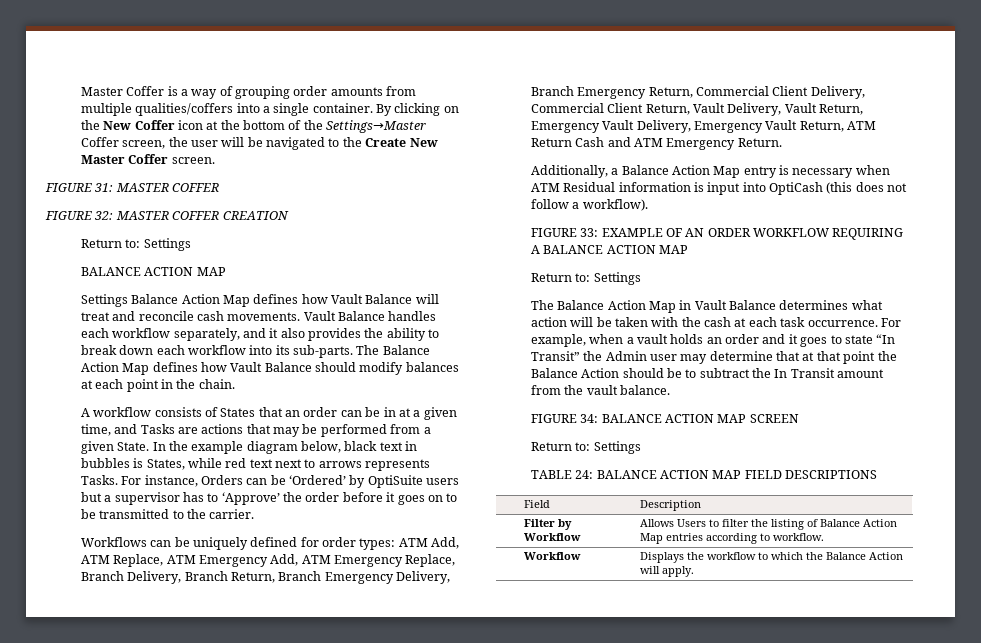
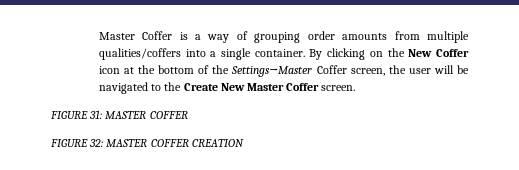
[80,238,191,251] [80,267,226,276] [80,294,439,307] [80,311,437,321] [80,328,440,341] [80,345,430,358] [80,362,459,375] [80,379,235,392] [80,407,457,420] [80,424,431,437] [80,441,418,454] [80,458,431,471] [80,475,460,488] [80,492,458,505] [80,509,255,519] [80,537,460,550] [80,554,456,567] [80,571,451,584] [530,86,865,99] [530,103,864,116] [530,120,877,133] [530,137,782,150] [530,165,890,178] [530,182,908,195] [530,199,648,211] [530,228,904,240] [530,245,688,254] [530,272,641,285] [530,300,883,313] [530,317,901,327] [530,334,896,347] [530,351,897,364] [530,368,885,378] [530,385,670,395] [530,414,799,423] [530,441,641,454] [530,470,878,479] [523,500,550,508] [639,500,701,511] [523,519,572,530] [523,533,581,541] [639,519,897,530] [639,533,824,544] [523,552,581,560] [639,552,903,563] [639,566,694,577] // Return to: Settings // BALANCE ACTION MAP // Settings Balance Action Map defines how Vault Balance will treat and reconcile cash movements. Vault Balance handles each workflow separately, and it also provides the ability to break down each workflow into its sub-parts. The Balance Action Map defines how Vault Balance should modify balances at each point in the chain. // A workflow consists of States that an order can be in at a given time, and Tasks are actions that may be performed from a given State. In the example diagram below, black text in bubbles is States, while red text next to arrows represents Tasks. For instance, Orders can be ‘Ordered’ by OptiSuite users but a supervisor has to ‘Approve’ the order before it goes on to be transmitted to the carrier. // Workflows can be uniquely defined for order types: ATM Add, ATM Replace, ATM Emergency Add, ATM Emergency Replace, Branch Delivery, Branch Return, Branch Emergency Delivery, Branch Emergency Return, Commercial Client Delivery, Commercial Client Return, Vault Delivery, Vault Return, Emergency Vault Delivery, Emergency Vault Return, ATM Return Cash and ATM Emergency Return. // Additionally, a Balance Action Map entry is necessary when ATM Residual information is input into OptiCash (this does not follow a workflow). // FIGURE 33: EXAMPLE OF AN ORDER WORKFLOW REQUIRING A BALANCE ACTION MAP // Return to: Settings // The Balance Action Map in Vault Balance determines what action will be taken with the cash at each task occurrence. For example, when a vault holds an order and it goes to state “In Transit” the Admin user may determine that at that point the Balance Action should be to subtract the In Transit amount from the vault balance. // FIGURE 34: BALANCE ACTION MAP SCREEN // Return to: Settings // TABLE 24: BALANCE ACTION MAP FIELD DESCRIPTIONS // Field | Description // Filter by Workflow | Allows Users to filter the listing of Balance Action Map entries according to workflow. // Workflow | Displays the workflow to which the Balance Action will apply. -> (244, 143) none

